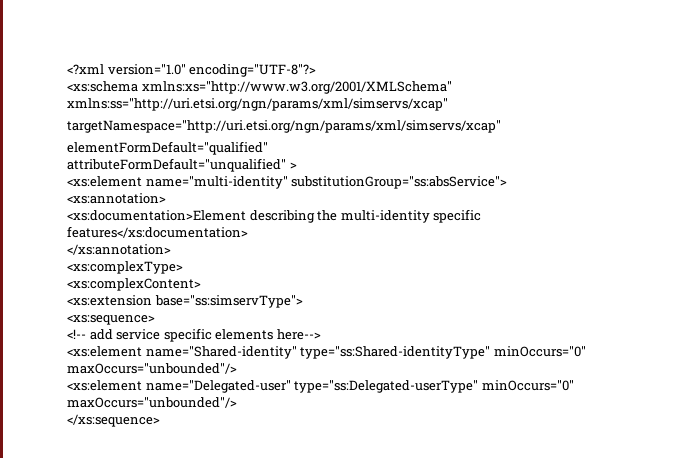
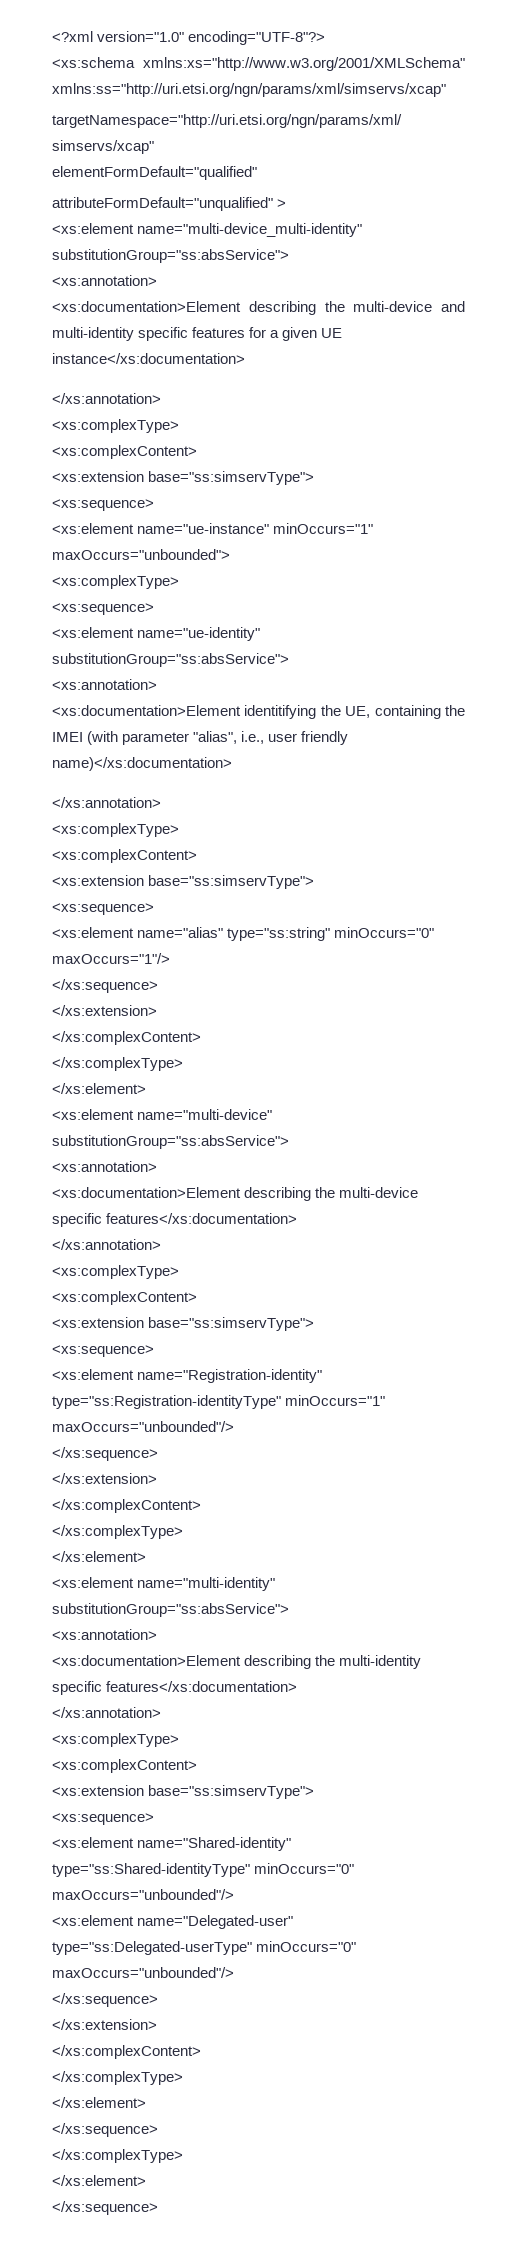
(297, 165) none -> [52,223,363,237] [52,249,289,263] [52,275,157,286] [52,301,465,315] [52,327,343,341] [52,353,245,364] [52,393,161,404] [52,419,179,433] [52,445,197,459] [52,471,315,485] [52,499,154,511] [52,523,374,534] [52,549,230,560] [52,575,179,589] [52,603,154,615] [52,627,261,641] [52,653,289,667] [52,679,157,690] [52,705,465,719] [52,731,349,745] [52,757,232,771] [52,797,161,808] [52,823,179,837] [52,849,197,863] [52,875,315,889] [52,903,154,915] [52,927,435,941] [52,953,170,964] [52,979,158,993] [52,1005,157,1016] [52,1031,201,1045] [52,1057,183,1071] [52,1083,146,1094] [52,1109,273,1120] [52,1135,289,1149] [52,1161,157,1172] [52,1187,419,1201] [52,1213,298,1227] [52,1239,161,1250] [52,1265,179,1279] [52,1291,197,1305] [52,1317,315,1331] [52,1345,154,1357] [52,1369,323,1383] [52,1395,386,1409] [52,1421,234,1432] [52,1447,158,1461] [52,1473,157,1484] [52,1499,201,1513] [52,1525,183,1539] [52,1551,146,1562] // <xs:element name="multi-device_multi-identity" substitutionGroup="ss:absService"> // <xs:annotation> // <xs:documentation>Element describing the multi-device and multi-identity specific features for a given UE instance</xs:documentation> // </xs:annotation> // <xs:complexType> // <xs:complexContent> // <xs:extension base="ss:simservType"> // <xs:sequence> // <xs:element name="ue-instance" minOccurs="1" maxOccurs="unbounded"> // <xs:complexType> // <xs:sequence> // <xs:element name="ue-identity" substitutionGroup="ss:absService"> // <xs:annotation> // <xs:documentation>Element identitifying the UE, containing the IMEI (with parameter "alias", i.e., user friendly name)</xs:documentation> // </xs:annotation> // <xs:complexType> // <xs:complexContent> // <xs:extension base="ss:simservType"> // <xs:sequence> // <xs:element name="alias" type="ss:string" minOccurs="0" maxOccurs="1"/> // </xs:sequence> // </xs:extension> // </xs:complexContent> // </xs:complexType> // </xs:element> // <xs:element name="multi-device" substitutionGroup="ss:absService"> // <xs:annotation> // <xs:documentation>Element describing the multi-device specific features</xs:documentation> // </xs:annotation> // <xs:complexType> // <xs:complexContent> // <xs:extension base="ss:simservType"> // <xs:sequence> // <xs:element name="Registration-identity" type="ss:Registration-identityType" minOccurs="1" maxOccurs="unbounded"/> // </xs:sequence> // </xs:extension> // </xs:complexContent> // </xs:complexType> // </xs:element>
[67,328,321,342] // <!-- add service specific elements here--> -> (154, 1819) none
(160, 420) none -> [52,2019,157,2030] [52,2045,201,2059] [52,2071,183,2085] [52,2097,146,2108] [52,2123,158,2137] [52,2149,183,2163] [52,2175,146,2186] [52,2201,158,2215] // </xs:extension> // </xs:complexContent> // </xs:complexType> // </xs:element> // </xs:sequence> // </xs:complexType> // </xs:element> // </xs:sequence>

